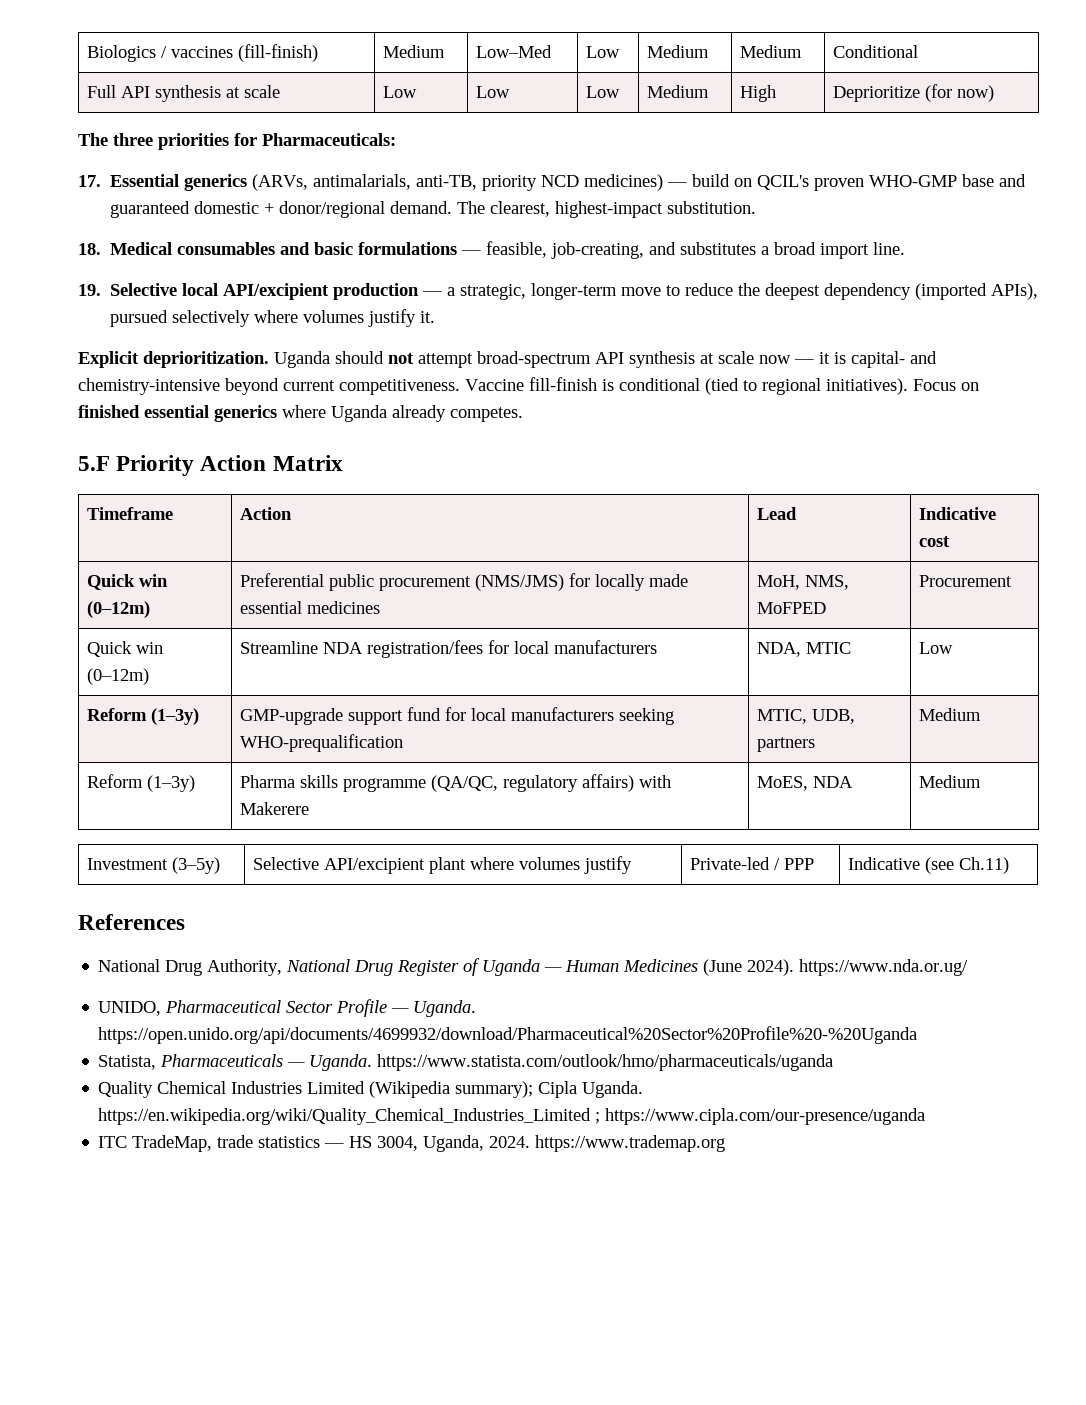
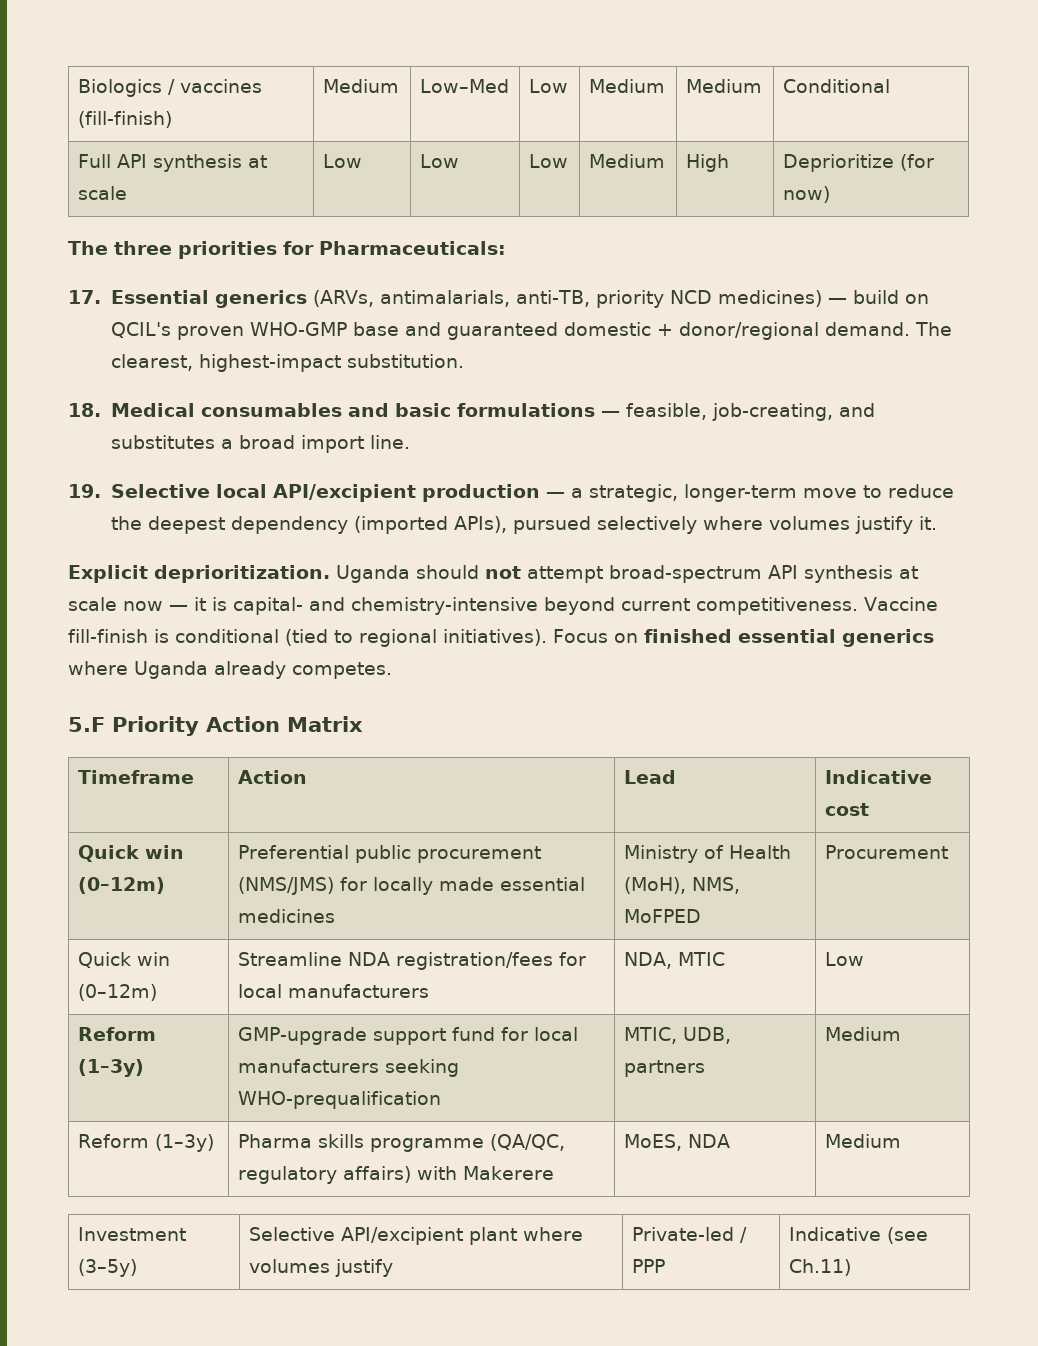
[757,575,801,590] MoH, -> [623,845,791,863] [623,877,686,894] Ministry of Health (MoH),
[78,914,185,930] [98,958,969,976] [98,999,477,1017] [98,1026,918,1044] [98,1054,834,1071] [98,1081,644,1098] [98,1108,926,1125] [98,1135,726,1152] // References // National Drug Authority, National Drug Register of Uganda — Human Medicines (June 2024). https://www.nda.or.ug/ // UNIDO, Pharmaceutical Sector Profile — Uganda. https://open.unido.org/api/documents/4699932/download/Pharmaceutical%20Sector%20Profile%20-%20Uganda // Statista, Pharmaceuticals — Uganda. https://www.statista.com/outlook/hmo/pharmaceuticals/uganda // Quality Chemical Industries Limited (Wikipedia summary); Cipla Uganda. https://en.wikipedia.org/wiki/Quality_Chemical_Industries_Limited ; https://www.cipla.com/our-presence/uganda // ITC TradeMap, trade statistics — HS 3004, Uganda, 2024. https://www.trademap.org -> (851, 1267) none

